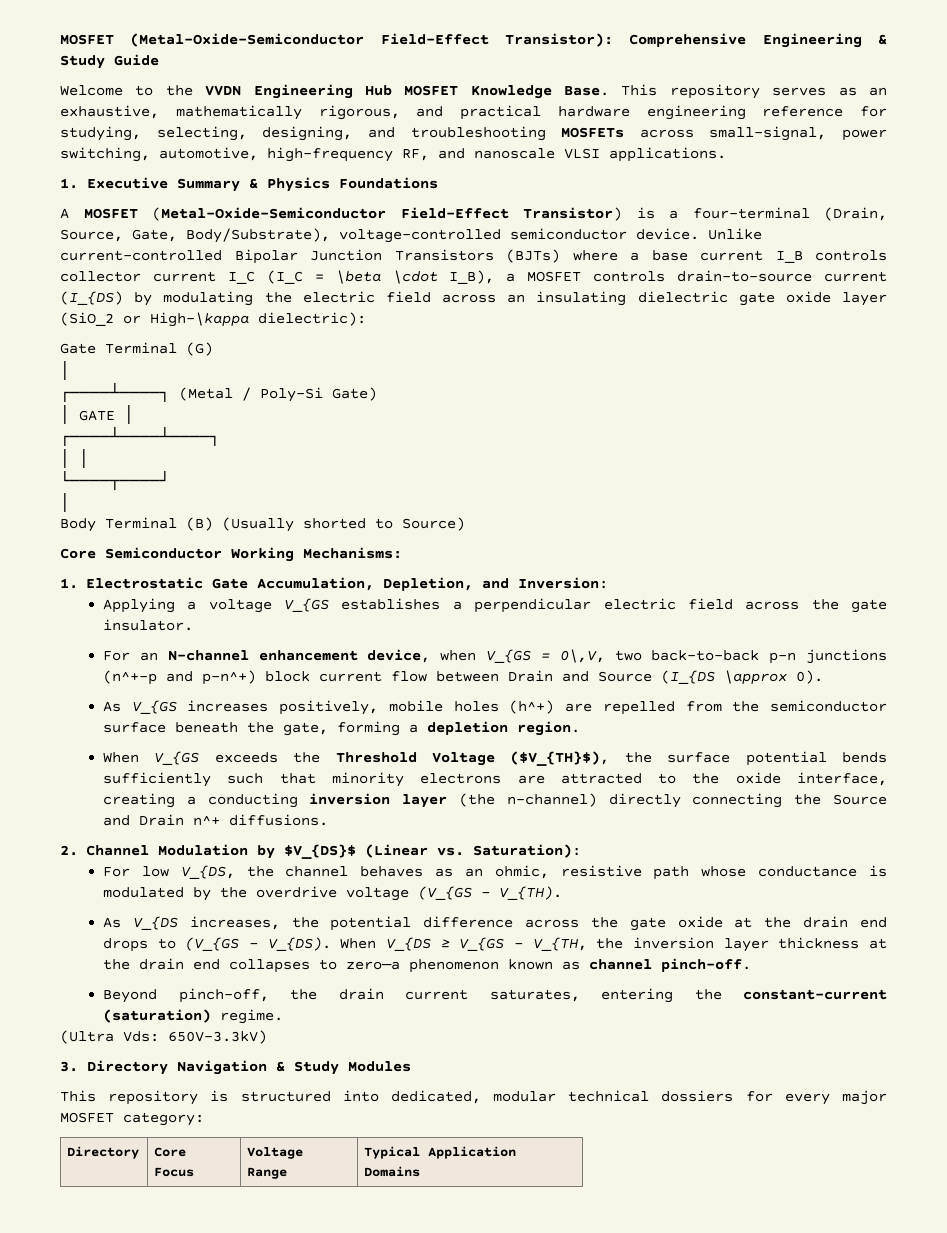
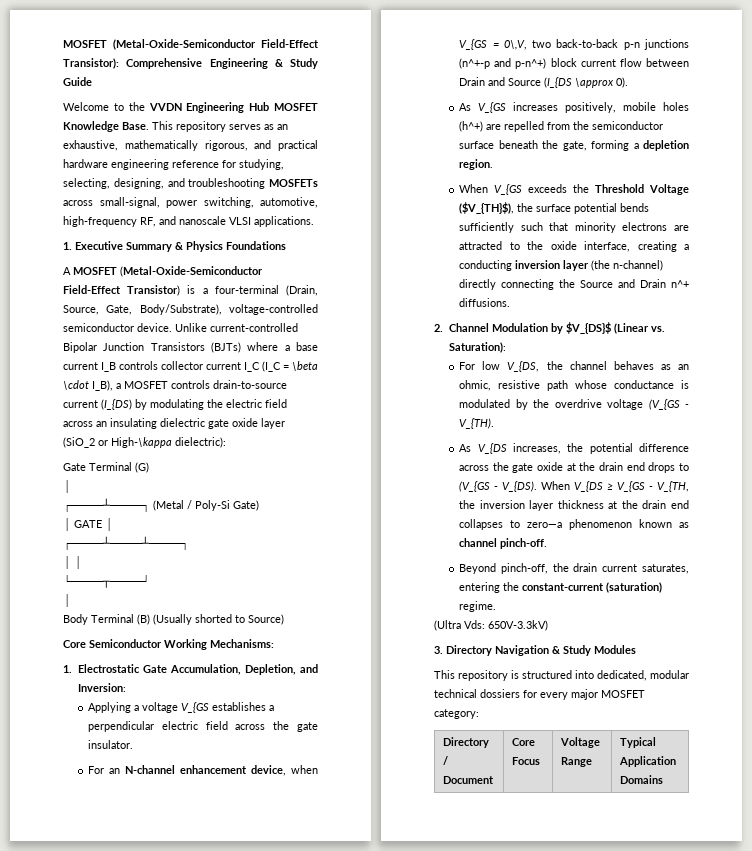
(140, 1152) none -> [442,756,448,765] [442,776,494,784] / Document

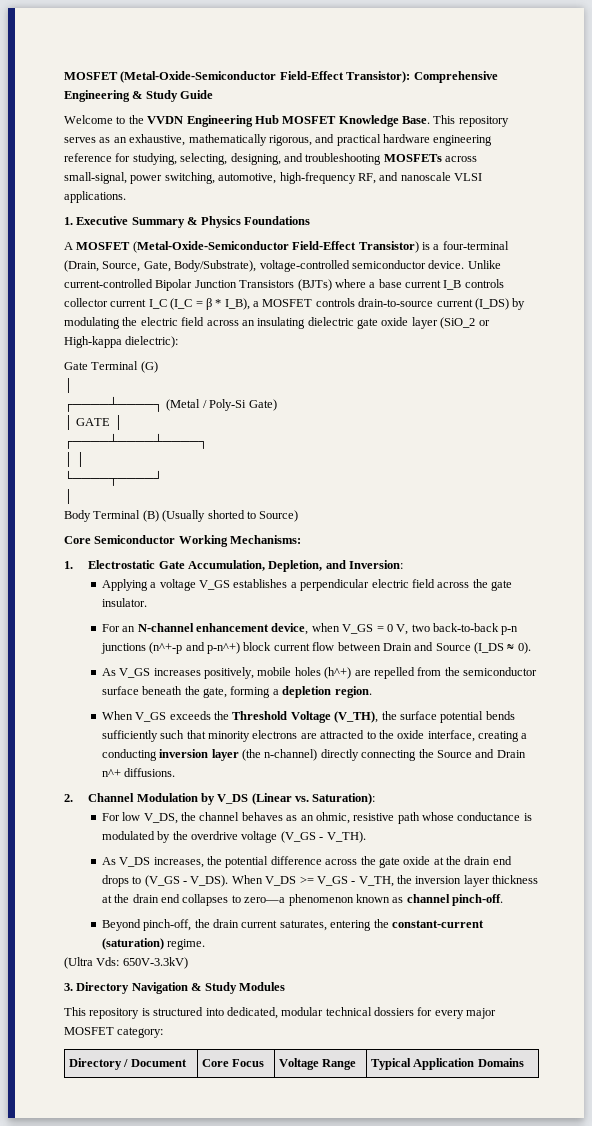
[292,361,318,371] [63,380,89,390] \beta \cdot -> [205,298,222,310] β *
[101,399,132,410] (I_{DS) -> [474,298,509,310] (I_DS)
[111,437,172,448] High-\kappa -> [64,336,122,348] High-kappa
[181,702,210,713] V_{GS -> [199,580,231,590] V_GS
[459,39,527,50] V_{GS = 0\,V, -> [342,624,409,635] V_GS = 0 V,
[544,77,615,88] (I_{DS \approx -> [474,642,515,654] (I_DS ≈
[478,102,507,113] V_{GS -> [119,668,151,678] V_GS
[494,184,523,195] V_{GS -> [135,712,167,722] V_GS
[459,202,515,214] ($V_{TH}$), -> [334,711,379,723] (V_TH),
[565,322,611,334] $V_{DS}$ -> [217,794,249,804] V_DS
[507,361,540,372] V_{DS, -> [143,813,178,824] V_DS,
[648,399,689,410] [459,418,495,429] [459,443,507,454] (V_{GS - V_{TH). // As V_{DS -> [280,831,366,843] [101,857,151,867] (V_GS - V_TH). // As V_DS
[459,481,689,492] (V_{GS - V_{DS). When V_{DS ≥ V_{GS - V_{TH, -> [144,875,394,887] (V_GS - V_DS). When V_DS >= V_GS - V_TH,

